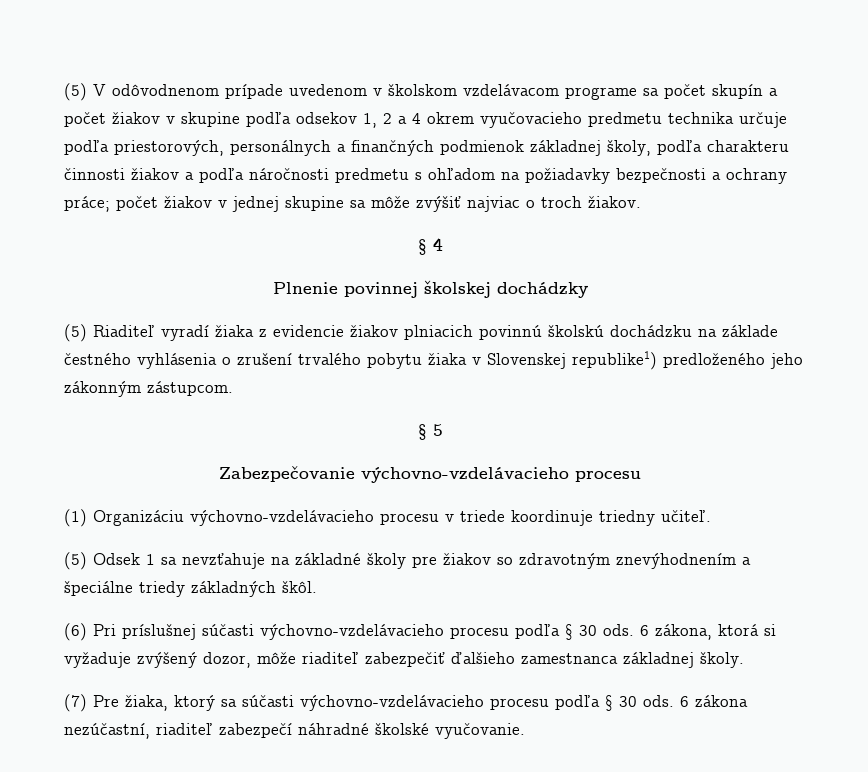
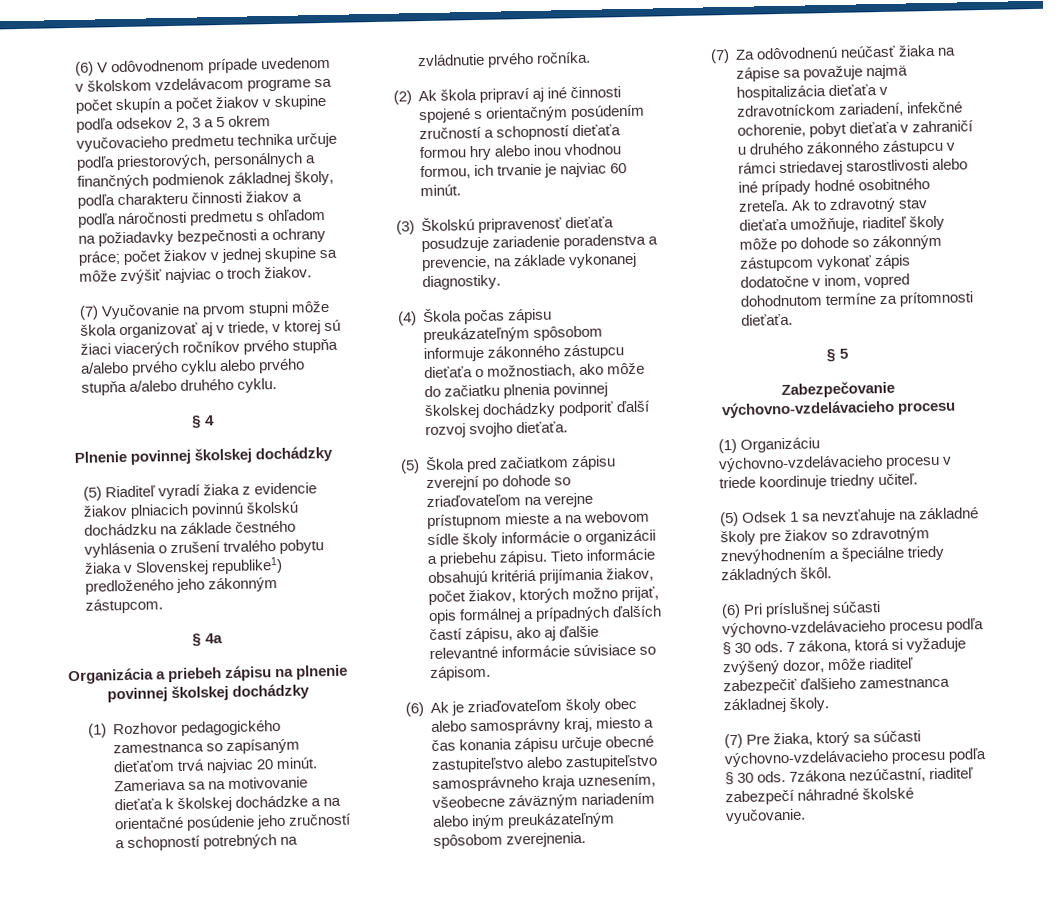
[63,83,87,101] (5) -> [74,61,94,76] (6)
[362,113,421,128] 1, 2 a 4 -> [175,116,225,130] 2, 3 a 5
(641, 202) none -> [78,300,330,320] [79,319,341,339] [79,338,338,358] [79,358,305,376] [80,377,277,396] // (7) Vyučovanie na prvom stupni môže škola organizovať aj v triede, v ktorej sú žiaci viacerých ročníkov prvého stupňa a/alebo prvého cyklu alebo prvého stupňa a/alebo druhého cyklu.
(233, 388) none -> [192,633,223,647] [66,664,349,685] [106,683,311,703] [87,719,282,738] [113,738,301,755] [113,757,318,774] [114,776,309,792] [114,795,342,813] [114,813,353,831] [115,834,299,852] [417,51,592,68] [392,86,622,105] [419,104,646,124] [419,124,622,141] [419,143,622,161] [420,162,628,180] [420,184,462,197] [395,216,615,235] [421,233,659,253] [421,252,638,272] [422,274,502,291] [397,308,553,326] [423,325,604,344] [423,344,625,363] [424,362,646,379] [424,382,609,399] [424,400,652,420] [425,421,569,439] [399,455,617,474] [426,474,572,492] [426,492,594,508] [427,510,651,530] [427,529,657,548] [427,548,656,567] [428,567,655,587] [428,586,660,606] [428,605,663,625] [429,625,600,643] [429,643,657,660] [430,665,492,682] [404,697,638,717] [431,716,655,735] [431,735,655,753] [431,754,659,774] [432,773,657,792] [432,792,656,810] [432,812,616,830] [433,831,587,849] [709,44,957,64] [736,64,909,82] [736,84,889,101] [737,101,964,117] [737,120,975,138] [737,139,956,155] [738,158,969,177] [738,178,931,196] [738,197,929,214] [739,215,946,233] [739,234,943,253] [740,254,912,272] [740,273,911,289] [740,291,974,307] [741,313,794,326] // § 4a // Organizácia a priebeh zápisu na plnenie povinnej školskej dochádzky // (1) Rozhovor pedagogického zamestnanca so zapísaným dieťaťom trvá najviac 20 minút. Zameriava sa na motivovanie dieťaťa k školskej dochádzke a na orientačné posúdenie jeho zručností a schopností potrebných na zvládnutie prvého ročníka. // (2) Ak škola pripraví aj iné činnosti spojené s orientačným posúdením zručností a schopností dieťaťa formou hry alebo inou vhodnou formou, ich trvanie je najviac 60 minút. // (3) Školskú pripravenosť dieťaťa posudzuje zariadenie poradenstva a prevencie, na základe vykonanej diagnostiky. // (4) Škola počas zápisu preukázateľným spôsobom informuje zákonného zástupcu dieťaťa o možnostiach, ako môže do začiatku plnenia povinnej školskej dochádzky podporiť ďalší rozvoj svojho dieťaťa. // (5) Škola pred začiatkom zápisu zverejní po dohode so zriaďovateľom na verejne prístupnom mieste a na webovom sídle školy informácie o organizácii a priebehu zápisu. Tieto informácie obsahujú kritériá prijímania žiakov, počet žiakov, ktorých možno prijať, opis formálnej a prípadných ďalších častí zápisu, ako aj ďalšie relevantné informácie súvisiace so zápisom. // (6) Ak je zriaďovateľom školy obec alebo samosprávny kraj, miesto a čas konania zápisu určuje obecné zastupiteľstvo alebo zastupiteľstvo samosprávneho kraja uznesením, všeobecne záväzným nariadením alebo iným preukázateľným spôsobom zverejnenia. // (7) Za odôvodnenú neúčasť žiaka na zápise sa považuje najmä hospitalizácia dieťaťa v zdravotníckom zariadení, infekčné ochorenie, pobyt dieťaťa v zahraničí u druhého zákonného zástupcu v rámci striedavej starostlivosti alebo iné prípady hodné osobitného zreteľa. Ak to zdravotný stav dieťaťa umožňuje, riaditeľ školy môže po dohode so zákonným zástupcom vykonať zápis dodatočne v inom, vopred dohodnutom termíne za prítomnosti dieťaťa.
[639,625,649,636] 6 -> [785,641,795,653] 7
[679,695,748,707] 6 zákona -> [788,769,847,782] 7zákona

